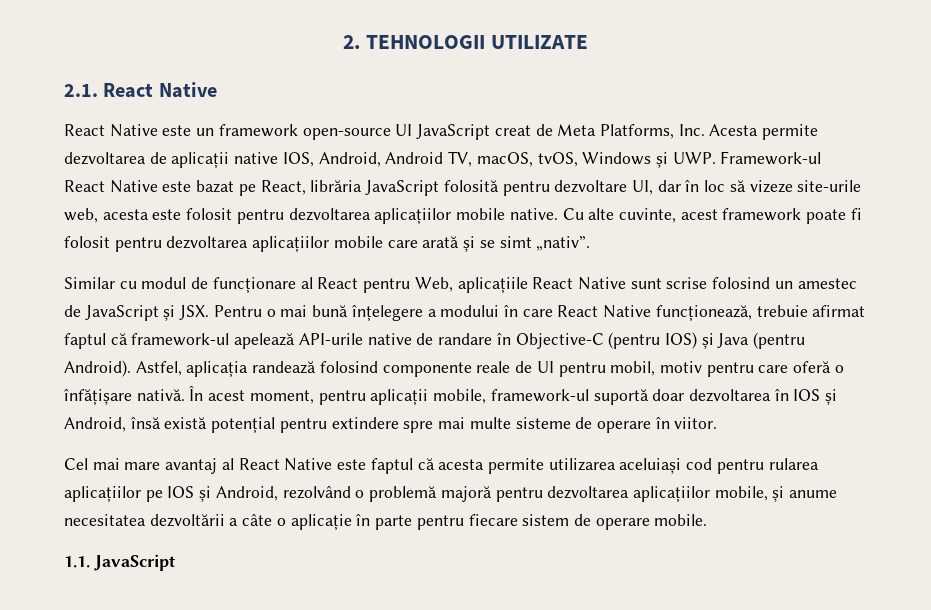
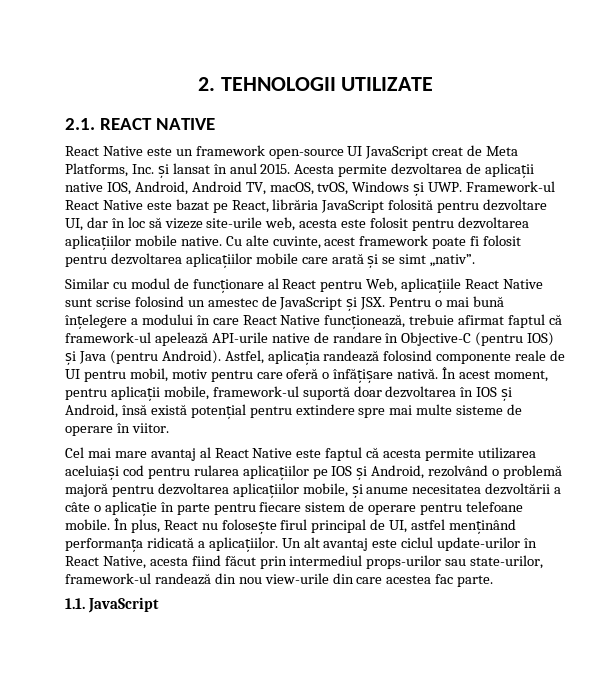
[103,82,217,98] React Native -> [100,118,216,130] REACT NATIVE
(705, 130) none -> [157,163,291,178] și lansat în anul 2015.
(650, 524) none -> [420,501,524,515] pentru telefoane
(708, 520) none -> [113,518,517,534] [65,537,538,552] [65,555,544,569] [65,573,494,587] În plus, React nu folosește firul principal de UI, astfel menținând performanța ridicată a aplicațiilor. Un alt avantaj este ciclul update-urilor în React Native, acesta fiind făcut prin intermediul props-urilor sau state-urilor, framework-ul randează din nou view-urile din care acestea fac parte.

